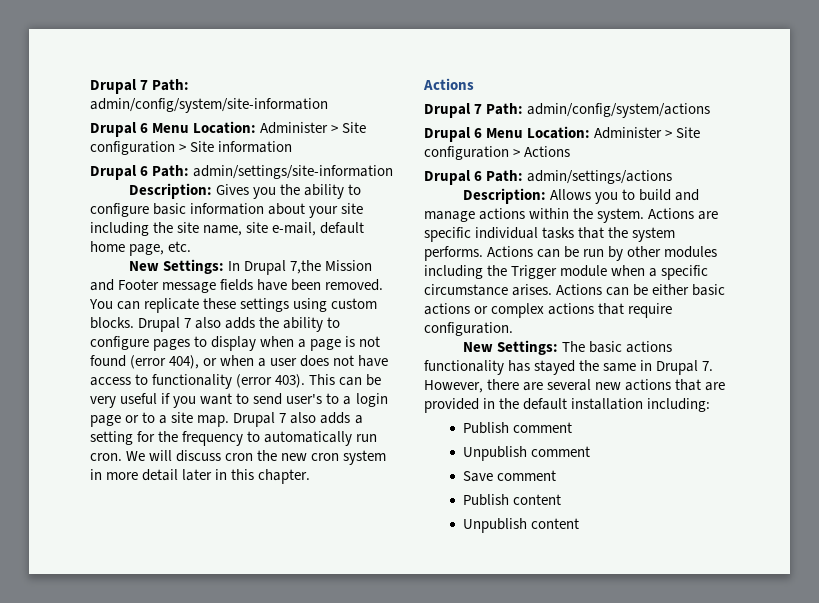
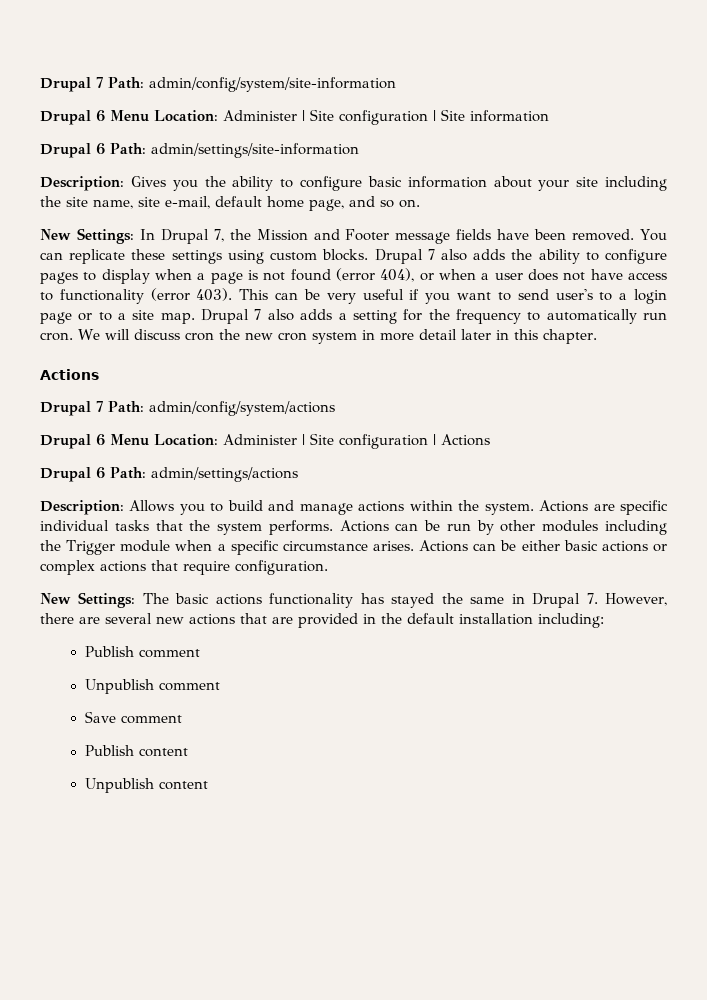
[331,122,367,133] [90,141,187,155] > Site configuration > -> [302,109,436,125] | Site configuration |
[168,241,192,252] etc. -> [349,196,420,208] and so on.
[289,260,321,274] 7,the -> [213,229,251,242] 7, the
[665,127,701,138] [424,146,521,160] > Site configuration > -> [302,433,436,449] | Site configuration |

